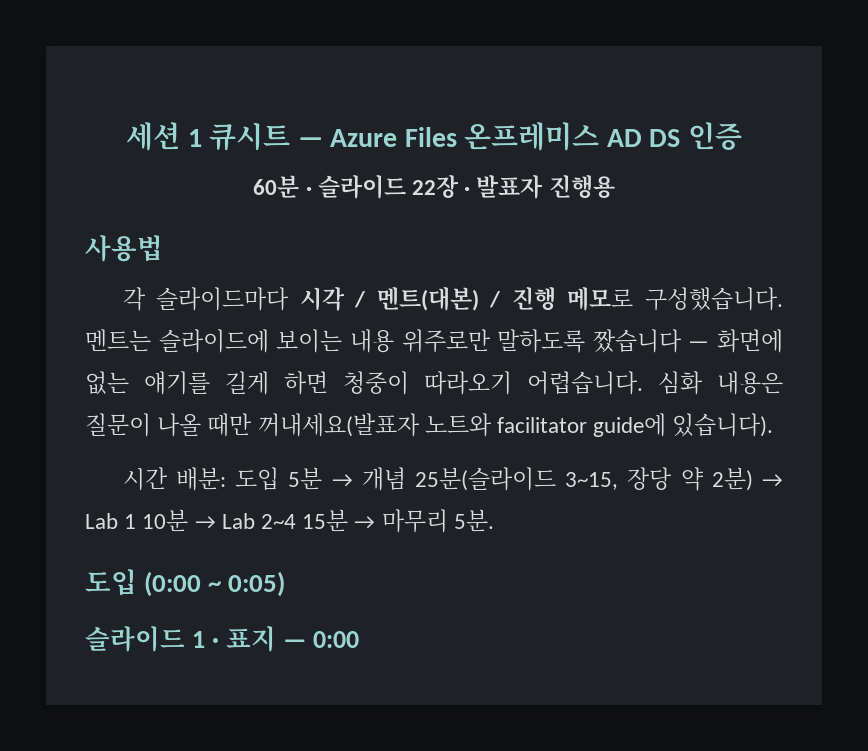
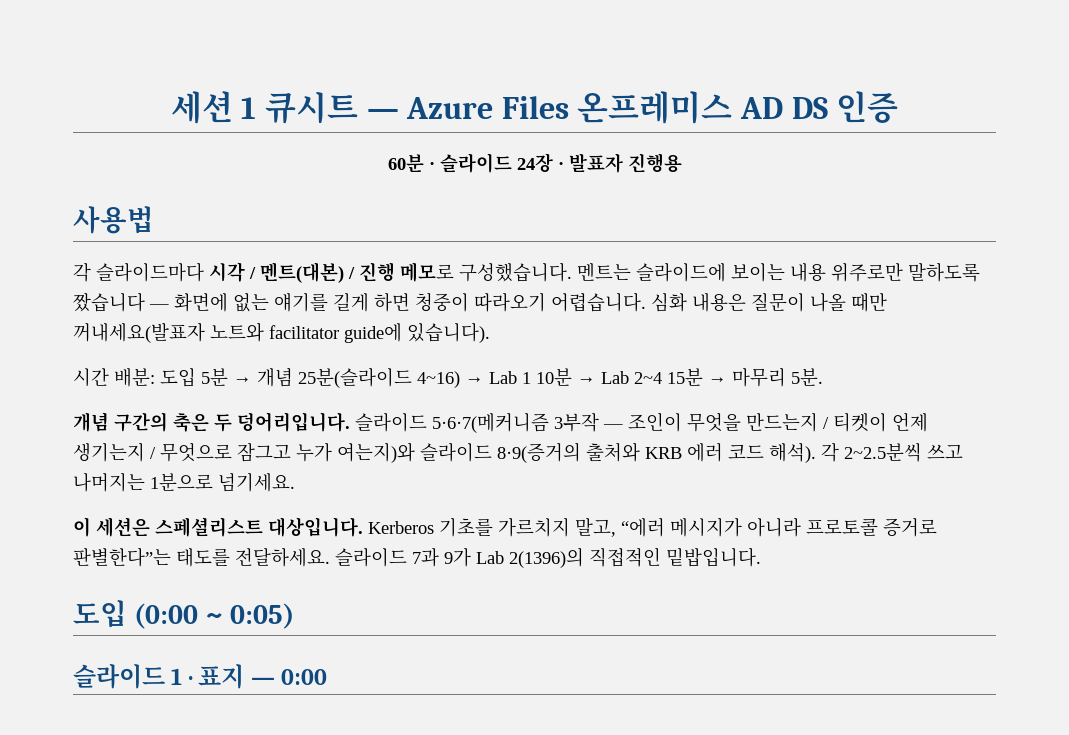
[411,175,459,198] 22장 -> [516,153,553,172] 24장
[565,467,753,491] 3~15, 장당 약 2분) -> [417,371,460,388] 4~16)
(494, 520) none -> [73,412,928,433] [73,442,963,463] [73,472,295,492] [73,517,937,537] [73,547,761,568] // 개념 구간의 축은 두 덩어리입니다. 슬라이드 5·6·7(메커니즘 3부작 — 조인이 무엇을 만드는지 / 티켓이 언제 생기는지 / 무엇으로 잠그고 누가 여는지)와 슬라이드 8·9(증거의 출처와 KRB 에러 코드 해석). 각 2~2.5분씩 쓰고 나머지는 1분으로 넘기세요. // 이 세션은 스페셜리스트 대상입니다. Kerberos 기초를 가르치지 말고, “에러 메시지가 아니라 프로토콜 증거로 판별한다”는 태도를 전달하세요. 슬라이드 7과 9가 Lab 2(1396)의 직접적인 밑밥입니다.

